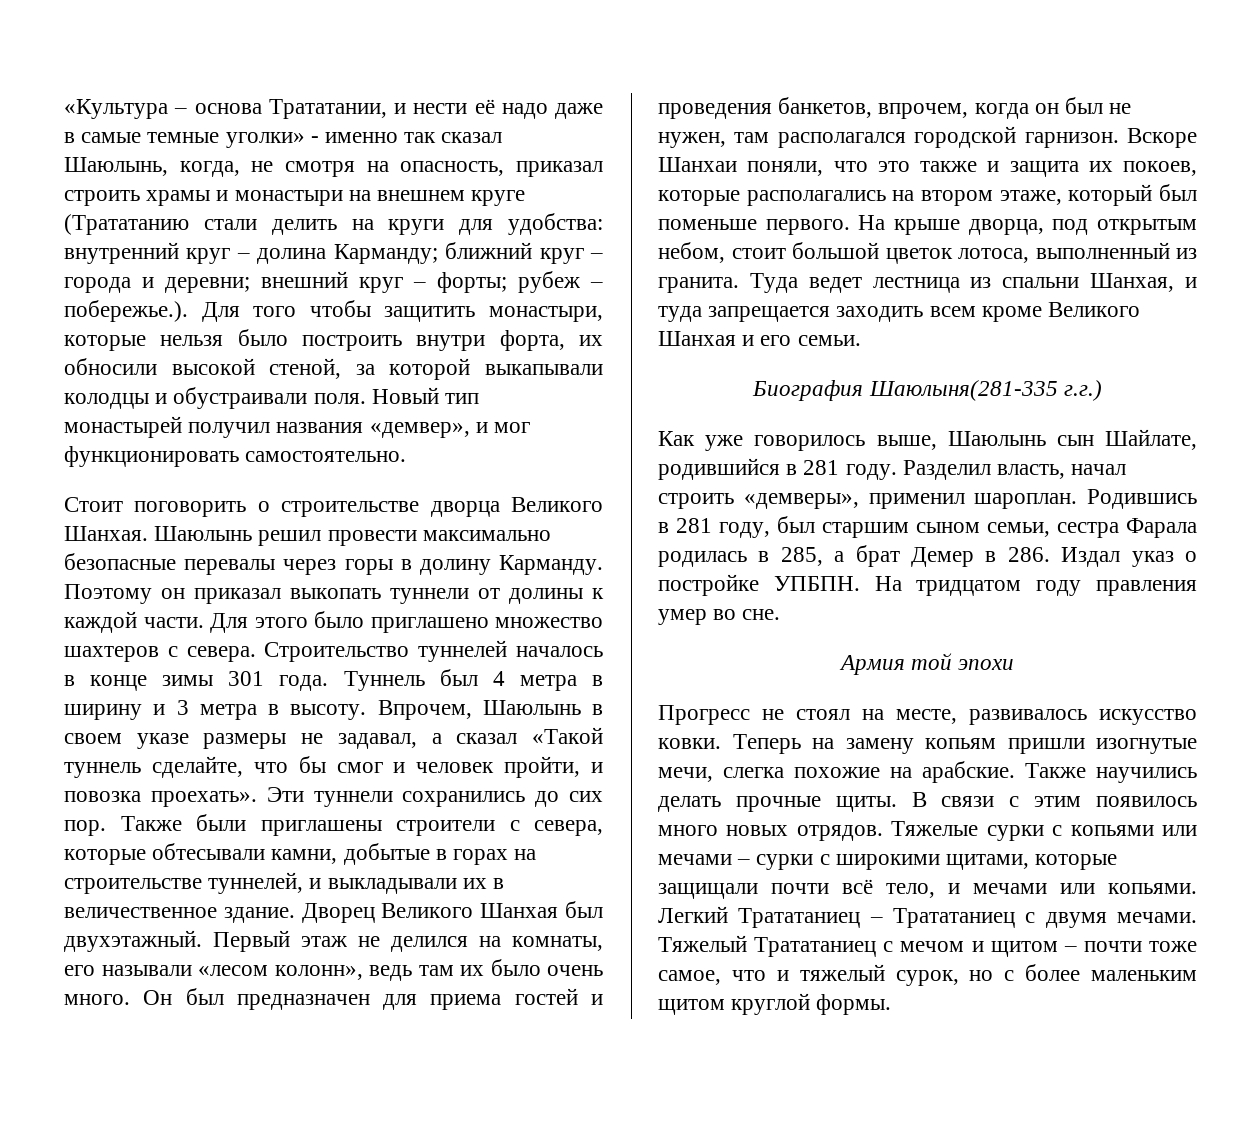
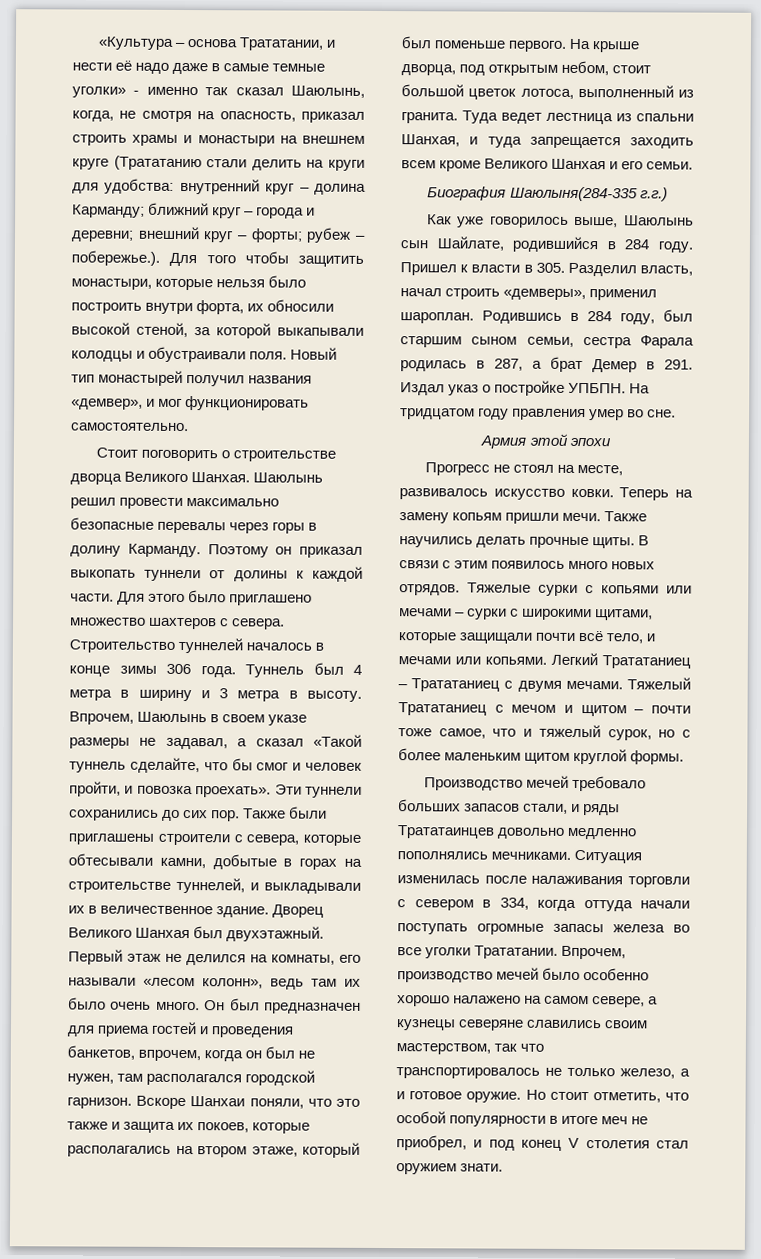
[228,671,265,686] 301 -> [166,663,191,675] 306
[868,380,1058,401] Шаюлыня(281-335 -> [509,186,638,202] Шаюлыня(284-335
[803,460,897,480] 281 году. -> [624,239,693,253] [400,262,565,276] 284 году. Пришел к власти в 305.
[676,518,712,533] 281 -> [587,311,612,322] 284
[780,547,823,566] 285, -> [494,358,523,371] 287,
[1007,547,1050,562] 286. -> [664,359,693,370] 291.
[911,653,952,670] той -> [529,433,568,446] этой
[1096,738,1197,754] [658,761,1015,783] изогнутые мечи, слегка похожие на арабские. -> [562,512,602,522] мечи.
(892, 1004) none -> [423,775,646,792] [398,799,621,816] [397,825,637,840] [397,849,643,864] [397,875,690,888] [397,897,690,912] [397,923,690,935] [397,945,627,960] [397,967,650,983] [397,995,659,1008] [396,1019,649,1031] [396,1043,545,1055] [396,1067,690,1079] [396,1089,689,1103] [396,1111,649,1127] [396,1135,689,1151] [396,1163,504,1175] // Производство мечей требовало больших запасов стали, и ряды Трататаинцев довольно медленно пополнялись мечниками. Ситуация изменилась после налаживания торговли с севером в 334, когда оттуда начали поступать огромные запасы железа во все уголки Трататании. Впрочем, производство мечей было особенно хорошо налажено на самом севере, а кузнецы северяне славились своим мастерством, так что транспортировалось не только железо, а и готовое оружие. Но стоит отметить, что особой популярности в итоге меч не приобрел, и под конец V столетия стал оружием знати.

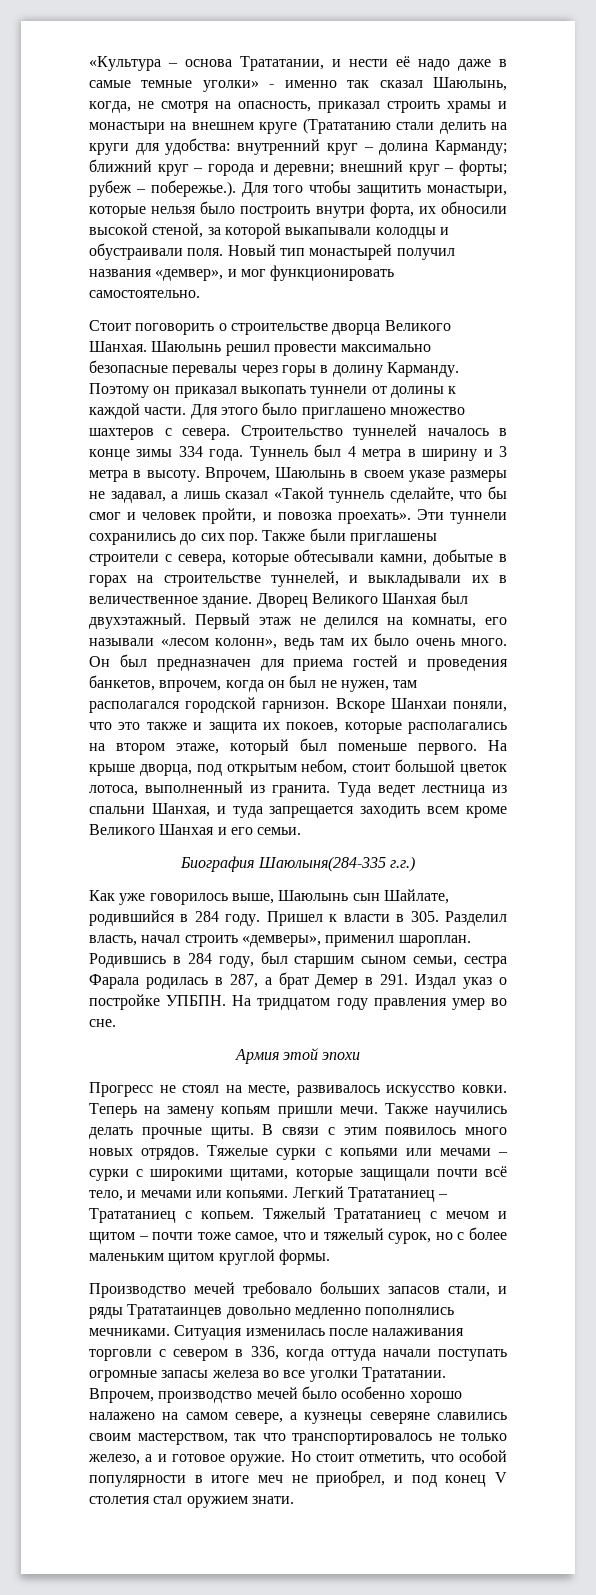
[166,663,191,675] 306 -> [178,446,203,457] 334
(248, 742) none -> [183,491,220,499] лишь
[517,680,623,692] двумя мечами. -> [200,1211,254,1219] копьем.
[499,897,529,910] 334, -> [250,1346,279,1360] 336,

